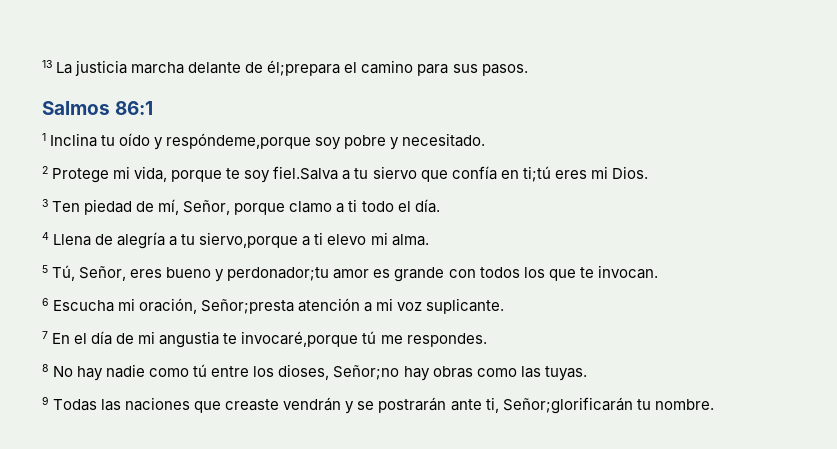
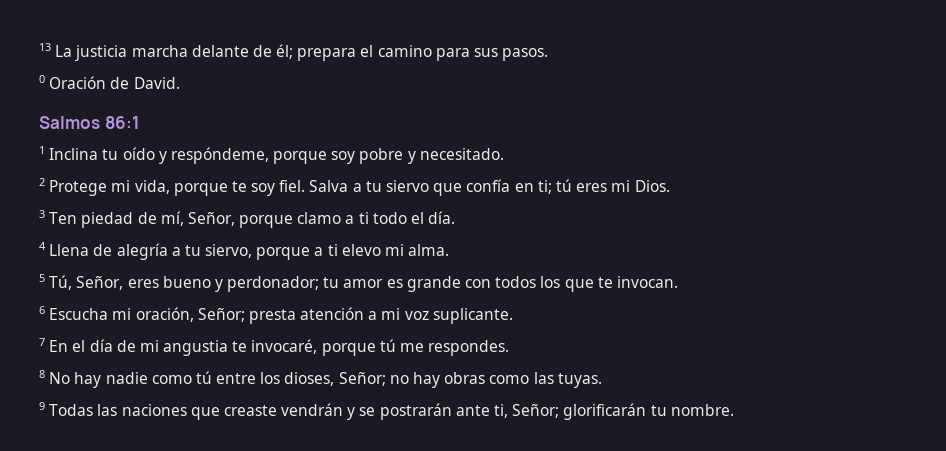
[267,60,341,76] él;prepara -> [276,44,357,61] él; prepara
(528, 70) none -> [39,75,180,89] // 0 Oración de David.
[166,133,312,149] respóndeme,porque -> [170,147,328,164] respóndeme, porque
[273,166,339,180] fiel.Salva -> [279,180,349,192] fiel. Salva
[522,166,551,182] ti;tú -> [537,179,572,194] ti; tú
[199,232,299,248] siervo,porque -> [205,244,311,260] siervo, porque
[227,267,330,281] perdonador;tu -> [227,276,340,292] perdonador; tu
[201,299,295,314] Señor;presta -> [197,308,296,324] Señor; presta
[241,331,359,347] invocaré,porque -> [251,339,376,356] invocaré, porque
[333,365,400,380] Señor;no -> [338,372,409,386] Señor; no
[502,397,633,414] Señor;glorificarán -> [512,403,647,420] Señor; glorificarán

